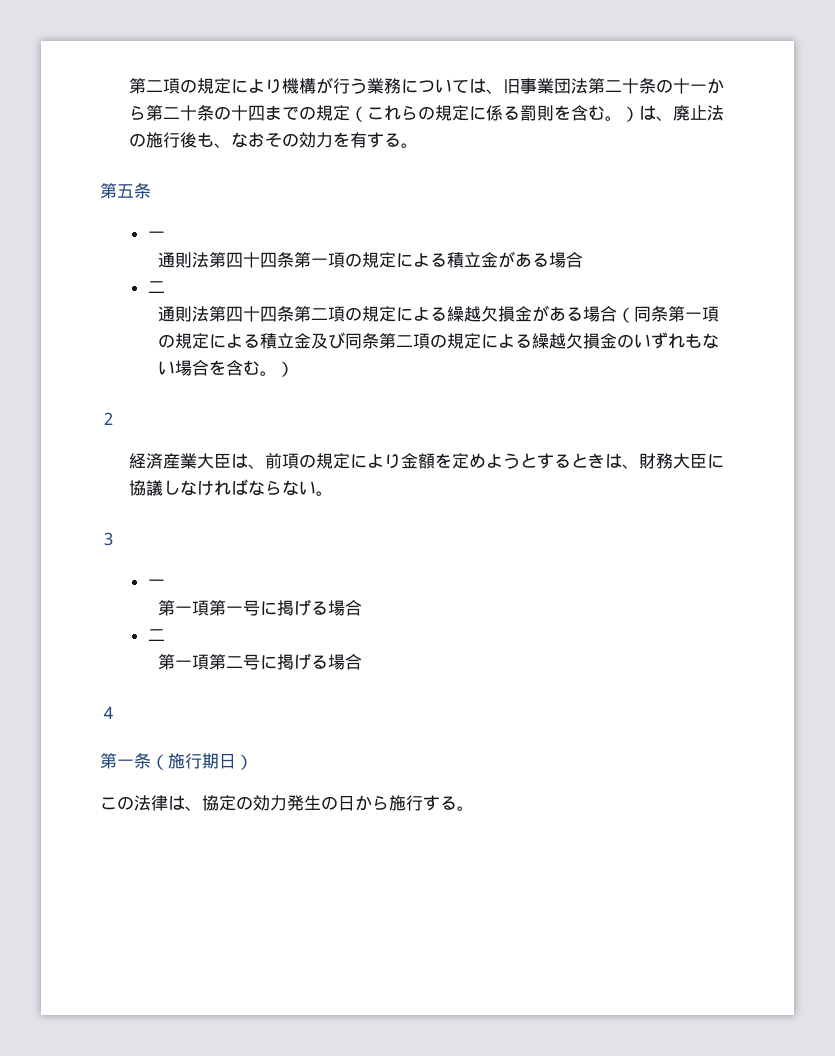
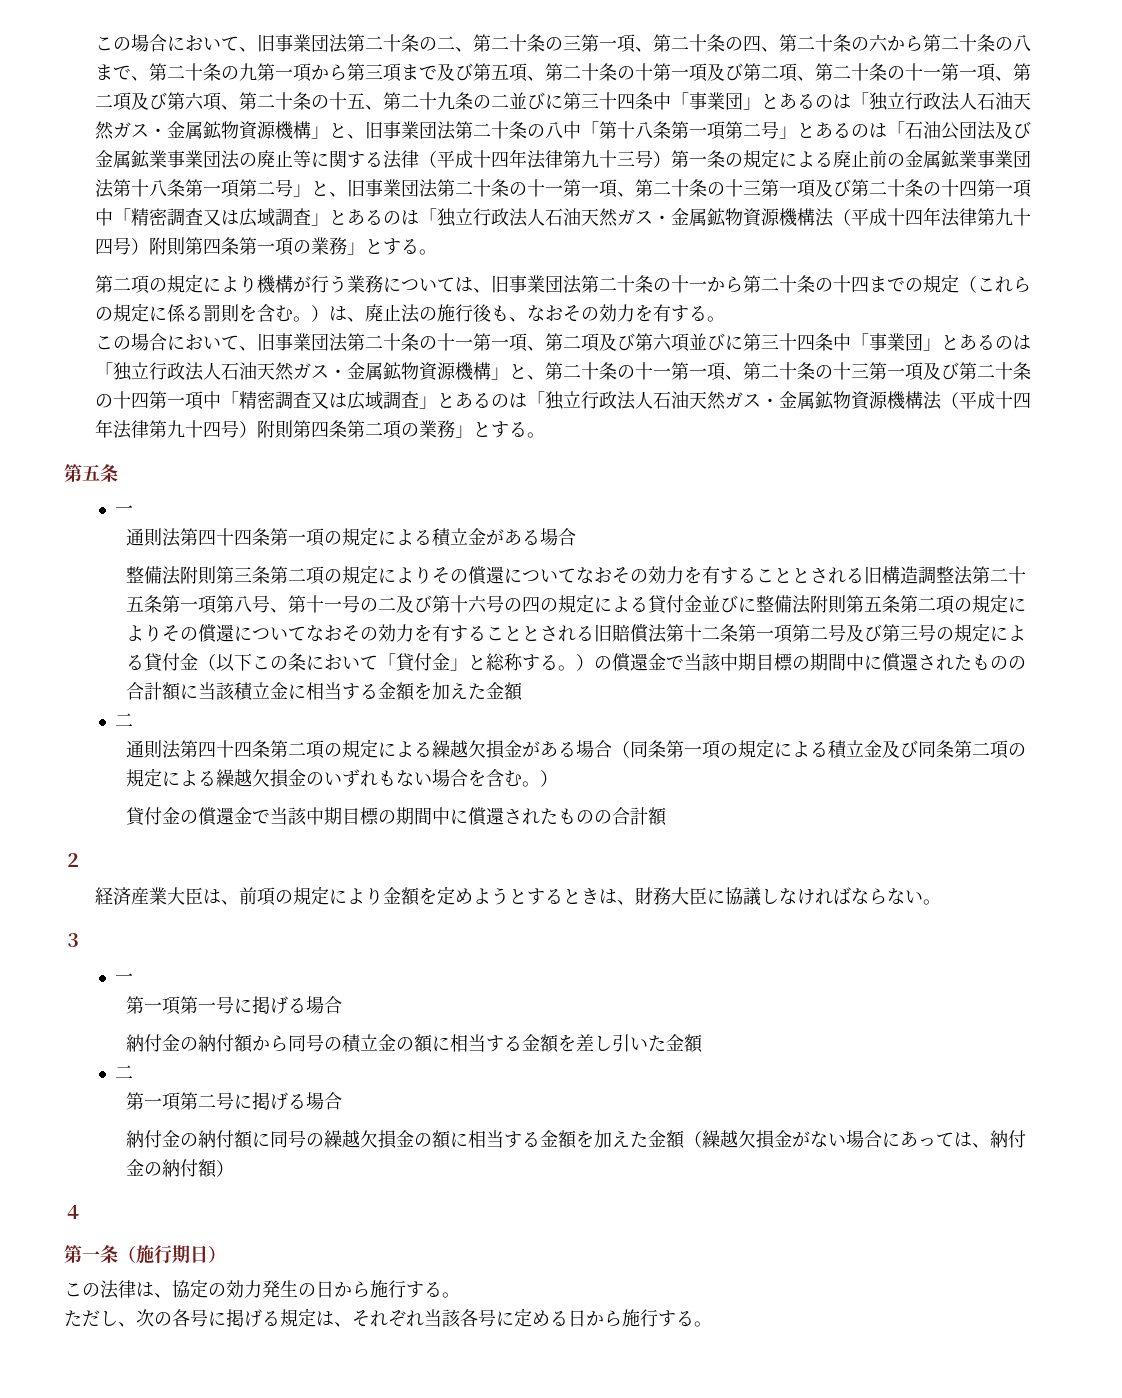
(128, 86) none -> [95,34,1032,53] [95,63,1032,82] [95,92,1032,111] [95,121,1032,140] [95,149,1032,169] [95,179,1032,198] [95,207,1032,227] [95,237,438,256] この場合において、旧事業団法第二十条の二、第二十条の三第一項、第二十条の四、第二十条の六から第二十条の八まで、第二十条の九第一項から第三項まで及び第五項、第二十条の十第一項及び第二項、第二十条の十一第一項、第二項及び第六項、第二十条の十五、第二十九条の二並びに第三十四条中「事業団」とあるのは「独立行政法人石油天然ガス・金属鉱物資源機構」と、旧事業団法第二十条の八中「第十八条第一項第二号」とあるのは「石油公団法及び金属鉱業事業団法の廃止等に関する法律（平成十四年法律第九十三号）第一条の規定による廃止前の金属鉱業事業団法第十八条第一項第二号」と、旧事業団法第二十条の十一第一項、第二十条の十三第一項及び第二十条の十四第一項中「精密調査又は広域調査」とあるのは「独立行政法人石油天然ガス・金属鉱物資源機構法（平成十四年法律第九十四号）附則第四条第一項の業務」とする。 //
(418, 145) none -> [95,333,1032,352] [95,362,1032,381] [95,391,1032,410] [95,419,546,439] // この場合において、旧事業団法第二十条の十一第一項、第二項及び第六項並びに第三十四条中「事業団」とあるのは「独立行政法人石油天然ガス・金属鉱物資源機構」と、第二十条の十一第一項、第二十条の十三第一項及び第二十条の十四第一項中「精密調査又は広域調査」とあるのは「独立行政法人石油天然ガス・金属鉱物資源機構法（平成十四年法律第九十四号）附則第四条第二項の業務」とする。
(583, 260) none -> [126,565,1027,585] [126,594,1027,614] [126,623,1027,643] [126,652,1027,672] [126,682,524,701] // 整備法附則第三条第二項の規定によりその償還についてなおその効力を有することとされる旧構造調整法第二十五条第一項第八号、第十一号の二及び第十六号の四の規定による貸付金並びに整備法附則第五条第二項の規定によりその償還についてなおその効力を有することとされる旧賠償法第十二条第一項第二号及び第三号の規定による貸付金（以下この条において「貸付金」と総称する。）の償還金で当該中期目標の期間中に償還されたものの合計額に当該積立金に相当する金額を加えた金額
(294, 369) none -> [126,806,668,826] // 貸付金の償還金で当該中期目標の期間中に償還されたものの合計額
(362, 608) none -> [126,1034,704,1053] // 納付金の納付額から同号の積立金の額に相当する金額を差し引いた金額
(362, 662) none -> [126,1130,1027,1149] [126,1159,235,1178] // 納付金の納付額に同号の繰越欠損金の額に相当する金額を加えた金額（繰越欠損金がない場合にあっては、納付金の納付額）
(474, 808) none -> [64,1308,712,1328] // ただし、次の各号に掲げる規定は、それぞれ当該各号に定める日から施行する。

